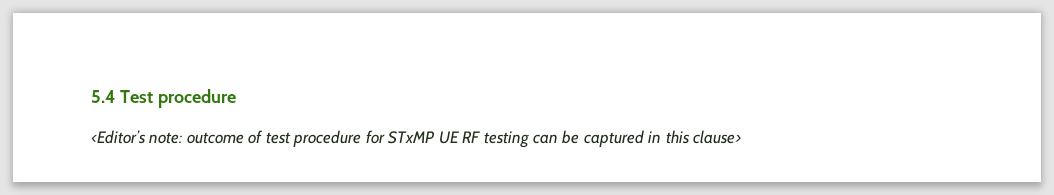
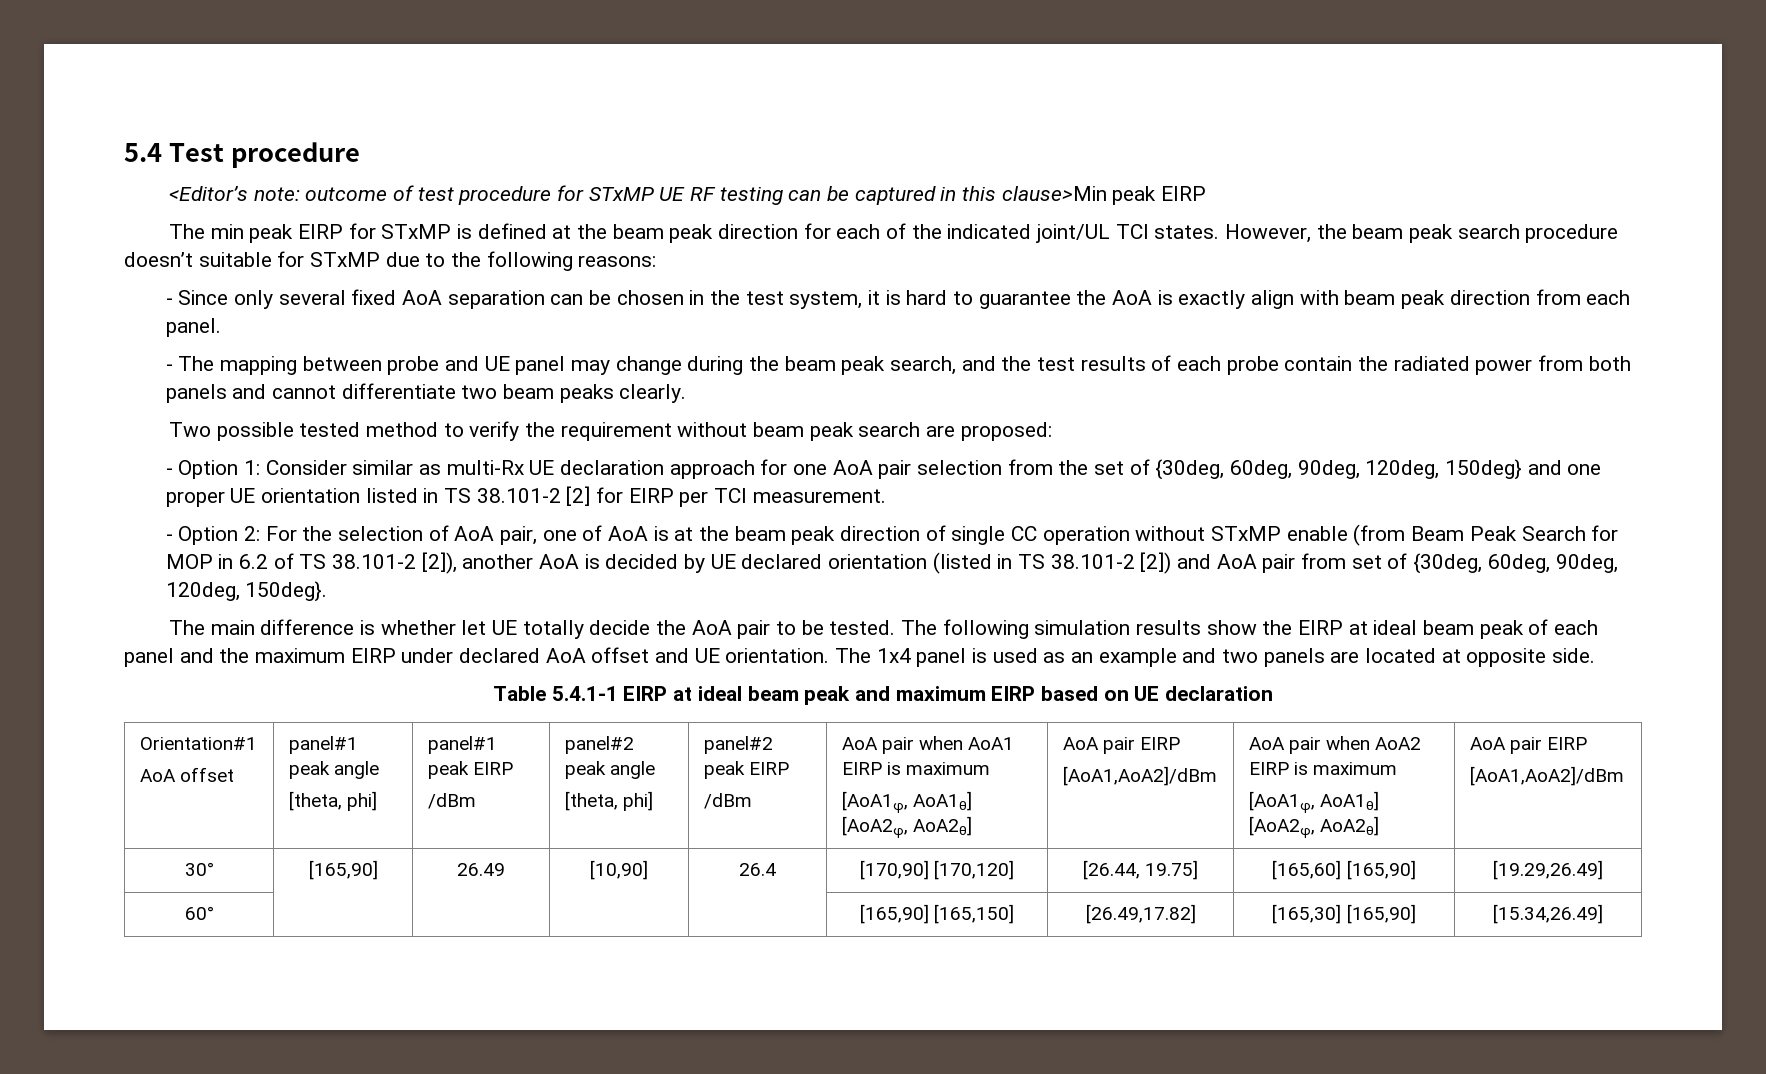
[693,130,742,144] clause> -> [1001,186,1206,205] [168,223,1619,243] [124,251,657,271] [165,289,1631,309] [165,318,221,337] [165,355,1631,375] [165,383,687,403] [168,421,1052,441] [165,459,1602,480] [165,486,886,507] [165,524,1619,546] [165,552,1618,574] [165,581,328,602] [168,619,1599,639] [124,647,1596,667] [493,686,1273,705] [139,737,257,750] [139,767,234,782] [288,736,358,754] [288,761,379,779] [288,791,377,811] [427,736,497,754] [427,761,513,779] [427,793,476,809] [564,736,634,754] [564,761,655,779] [564,791,653,811] [703,736,773,754] [703,761,789,779] [703,793,752,809] [841,736,1015,754] [841,762,990,775] [841,791,972,813] [841,816,972,838] [1062,737,1180,754] [1062,766,1217,786] [1248,736,1422,754] [1248,762,1397,775] [1248,791,1379,813] [1248,816,1379,838] [1469,737,1587,754] [1469,766,1624,786] [184,862,214,876] [308,860,378,880] [457,863,505,876] [590,860,648,880] [739,863,776,876] [859,860,1015,880] [1082,860,1199,880] [1272,860,1416,880] [1493,860,1603,880] [184,906,214,920] [859,904,1015,924] [1085,904,1196,924] [1272,904,1416,924] [1493,904,1603,924] clause>Min peak EIRP // The min peak EIRP for STxMP is defined at the beam peak direction for each of the indicated joint/UL TCI states. However, the beam peak search procedure doesn’t suitable for STxMP due to the following reasons: // - Since only several fixed AoA separation can be chosen in the test system, it is hard to guarantee the AoA is exactly align with beam peak direction from each panel. // - The mapping between probe and UE panel may change during the beam peak search, and the test results of each probe contain the radiated power from both panels and cannot differentiate two beam peaks clearly. // Two possible tested method to verify the requirement without beam peak search are proposed: // - Option 1: Consider similar as multi-Rx UE declaration approach for one AoA pair selection from the set of {30deg, 60deg, 90deg, 120deg, 150deg} and one proper UE orientation listed in TS 38.101-2 [2] for EIRP per TCI measurement. // - Option 2: For the selection of AoA pair, one of AoA is at the beam peak direction of single CC operation without STxMP enable (from Beam Peak Search for MOP in 6.2 of TS 38.101-2 [2]), another AoA is decided by UE declared orientation (listed in TS 38.101-2 [2]) and AoA pair from set of {30deg, 60deg, 90deg, 120deg, 150deg}. // The main difference is whether let UE totally decide the AoA pair to be tested. The following simulation results show the EIRP at ideal beam peak of each panel and the maximum EIRP under declared AoA offset and UE orientation. The 1x4 panel is used as an example and two panels are located at opposite side. // Table 5.4.1-1 EIRP at ideal beam peak and maximum EIRP based on UE declaration // Orientation#1 // AoA offset | panel#1 peak angle // [theta, phi] | panel#1 peak EIRP // /dBm | panel#2 peak angle // [theta, phi] | panel#2 peak EIRP // /dBm | AoA pair when AoA1 EIRP is maximum // [AoA1φ, AoA1θ] [AoA2φ, AoA2θ] | AoA pair EIRP // [AoA1,AoA2]/dBm | AoA pair when AoA2 EIRP is maximum // [AoA1φ, AoA1θ] [AoA2φ, AoA2θ] | AoA pair EIRP // [AoA1,AoA2]/dBm // 30° | [165,90] | 26.49 | [10,90] | 26.4 | [170,90] [170,120] | [26.44, 19.75] | [165,60] [165,90] | [19.29,26.49] // 60° | | | | | [165,90] [165,150] | [26.49,17.82] | [165,30] [165,90] | [15.34,26.49]

